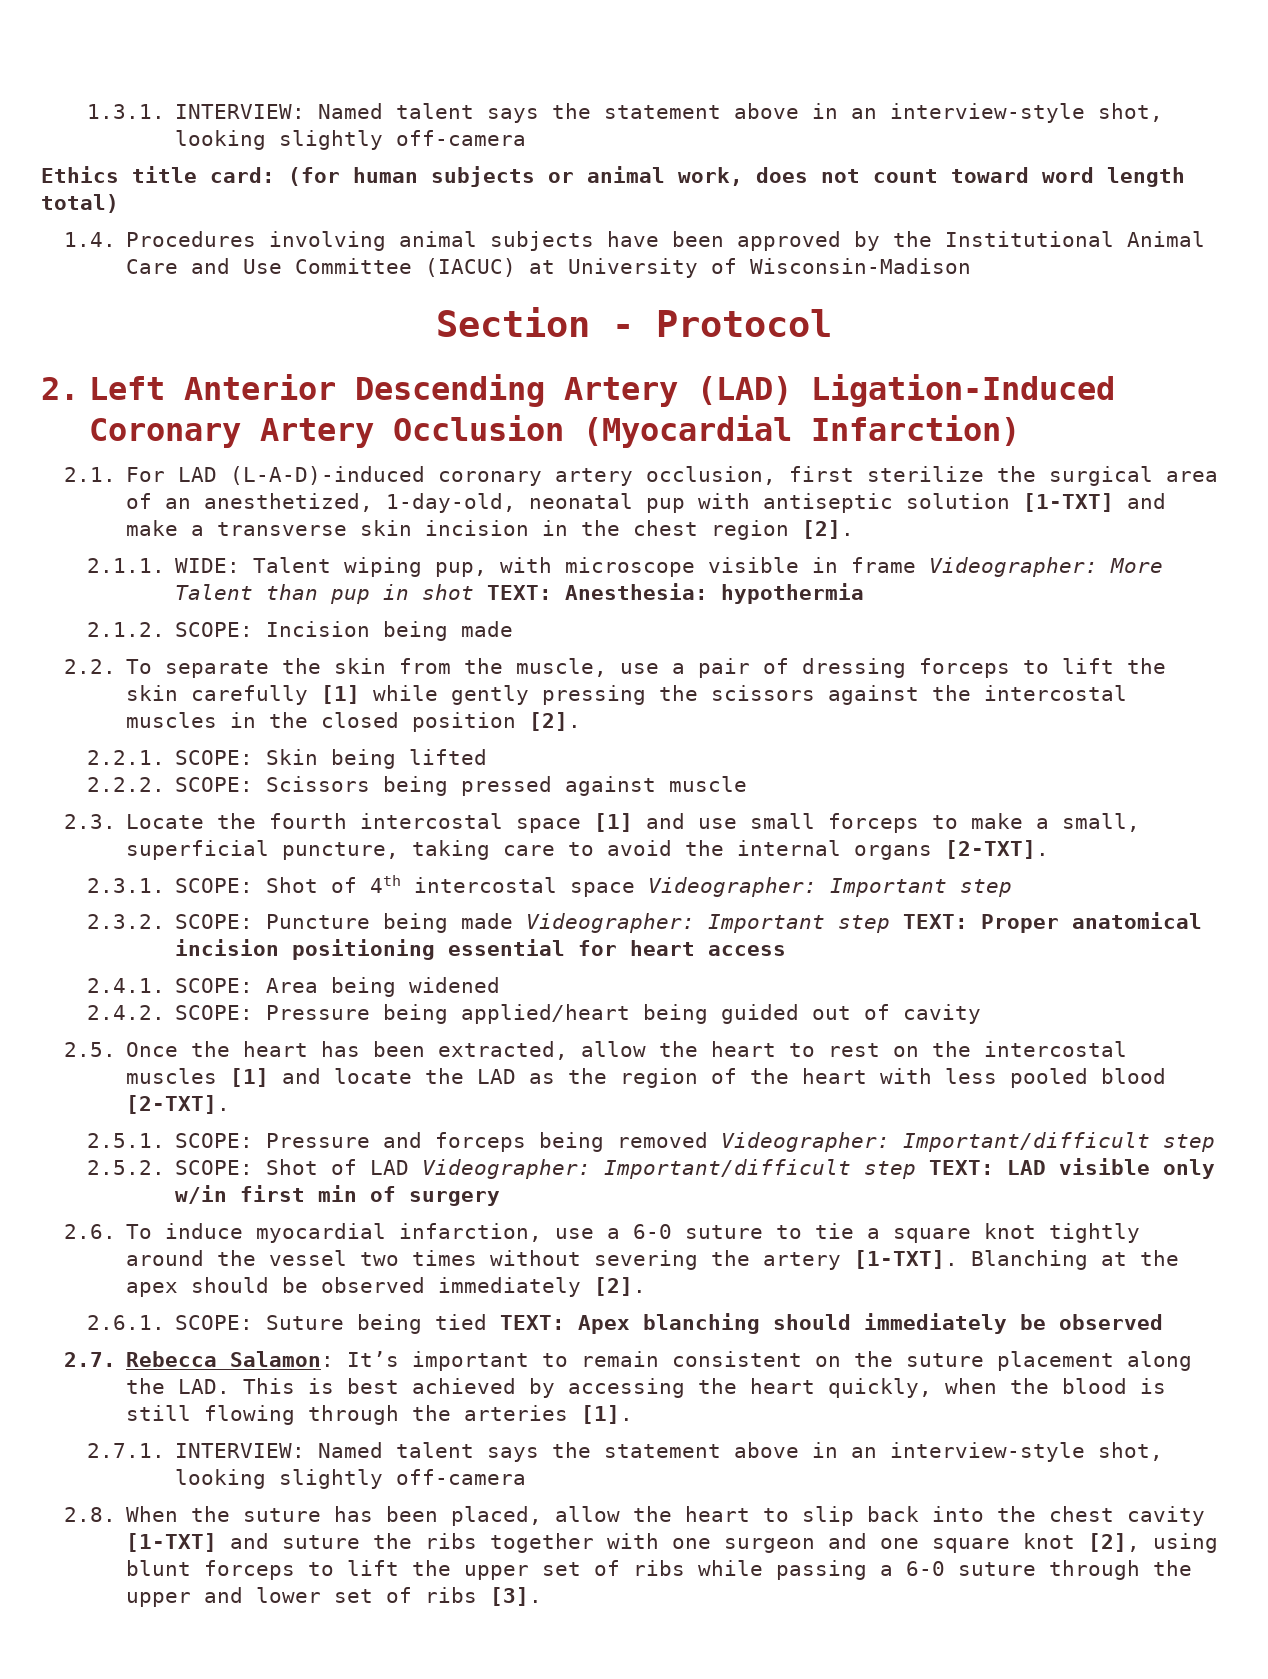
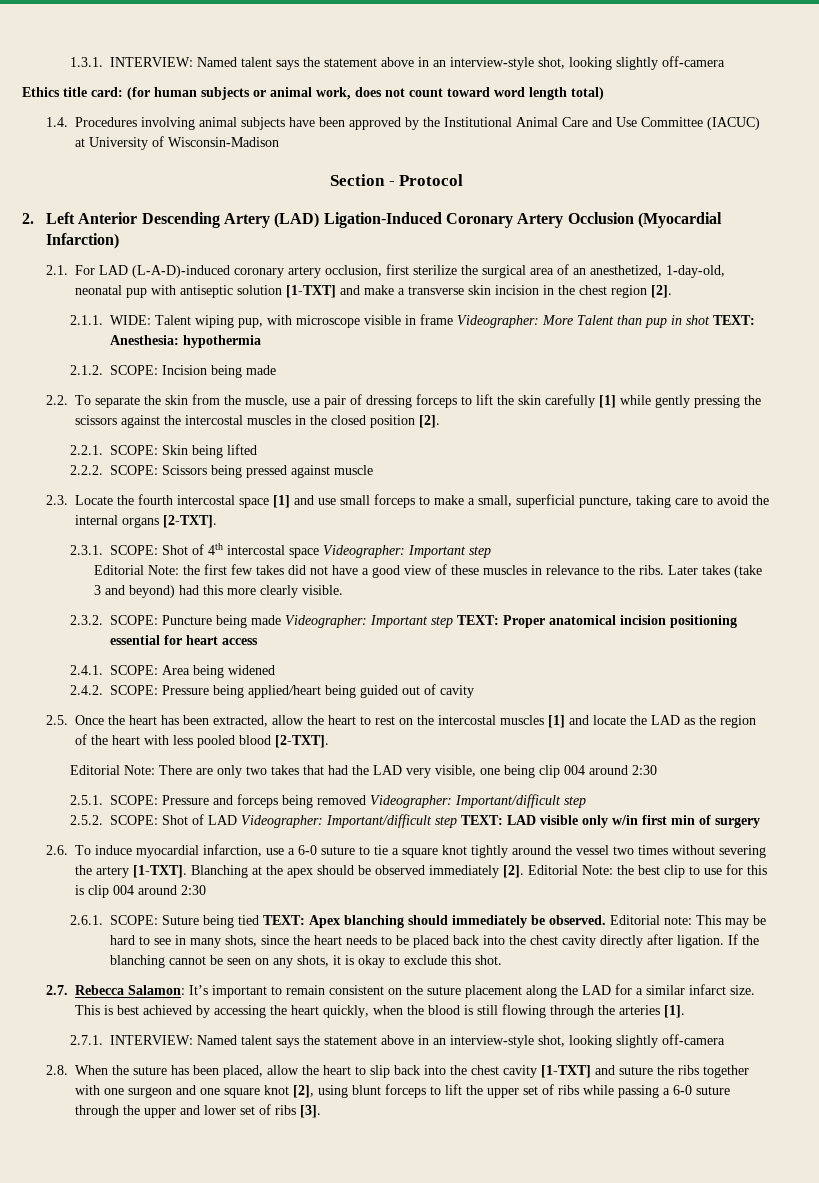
(1013, 888) none -> [94,564,763,578] [94,585,344,598] // Editorial Note: the first few takes did not have a good view of these muscles in relevance to the ribs. Later takes (take 3 and beyond) had this more clearly visible.
(231, 1104) none -> [70,765,658,778] // Editorial Note: There are only two takes that had the LAD very visible, one being clip 004 around 2:30
(647, 1286) none -> [528,864,768,878] [75,885,207,898] Editorial Note: the best clip to use for this is clip 004 around 2:30
[1059,1314,1164,1330] observed -> [549,915,767,928] [110,934,760,948] [110,955,503,968] observed. Editorial note: This may be hard to see in many shots, since the heart needs to be placed back into the chest cavity directly after ligation. If the blanching cannot be seen on any shots, it is okay to exclude this shot.
[178,1379,231,1394] LAD. -> [582,984,756,995] LAD for a similar infarct size.

